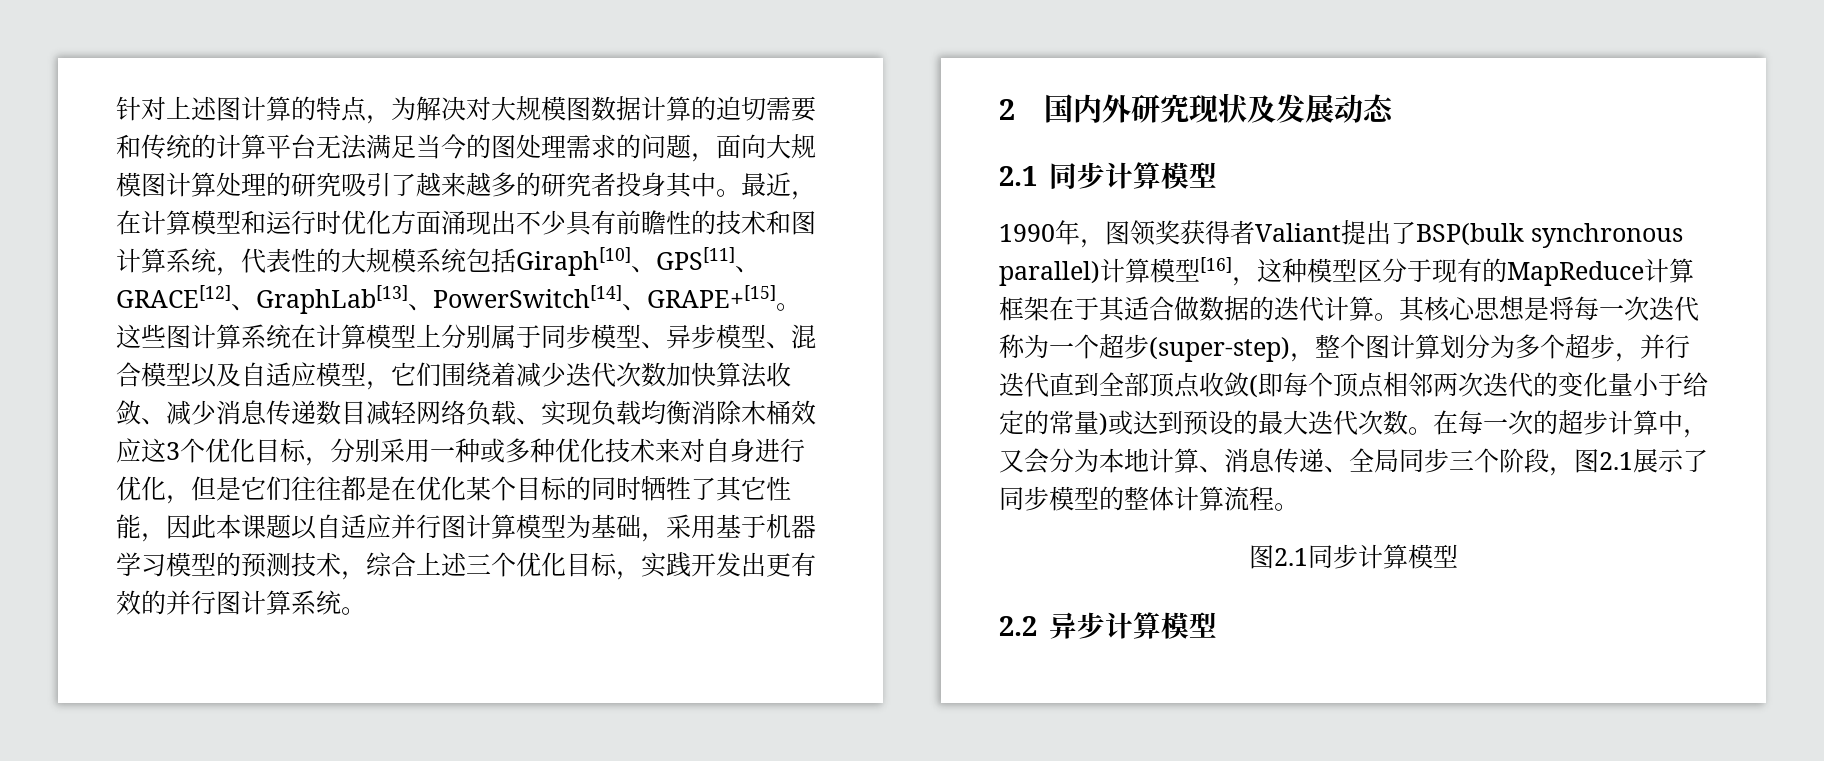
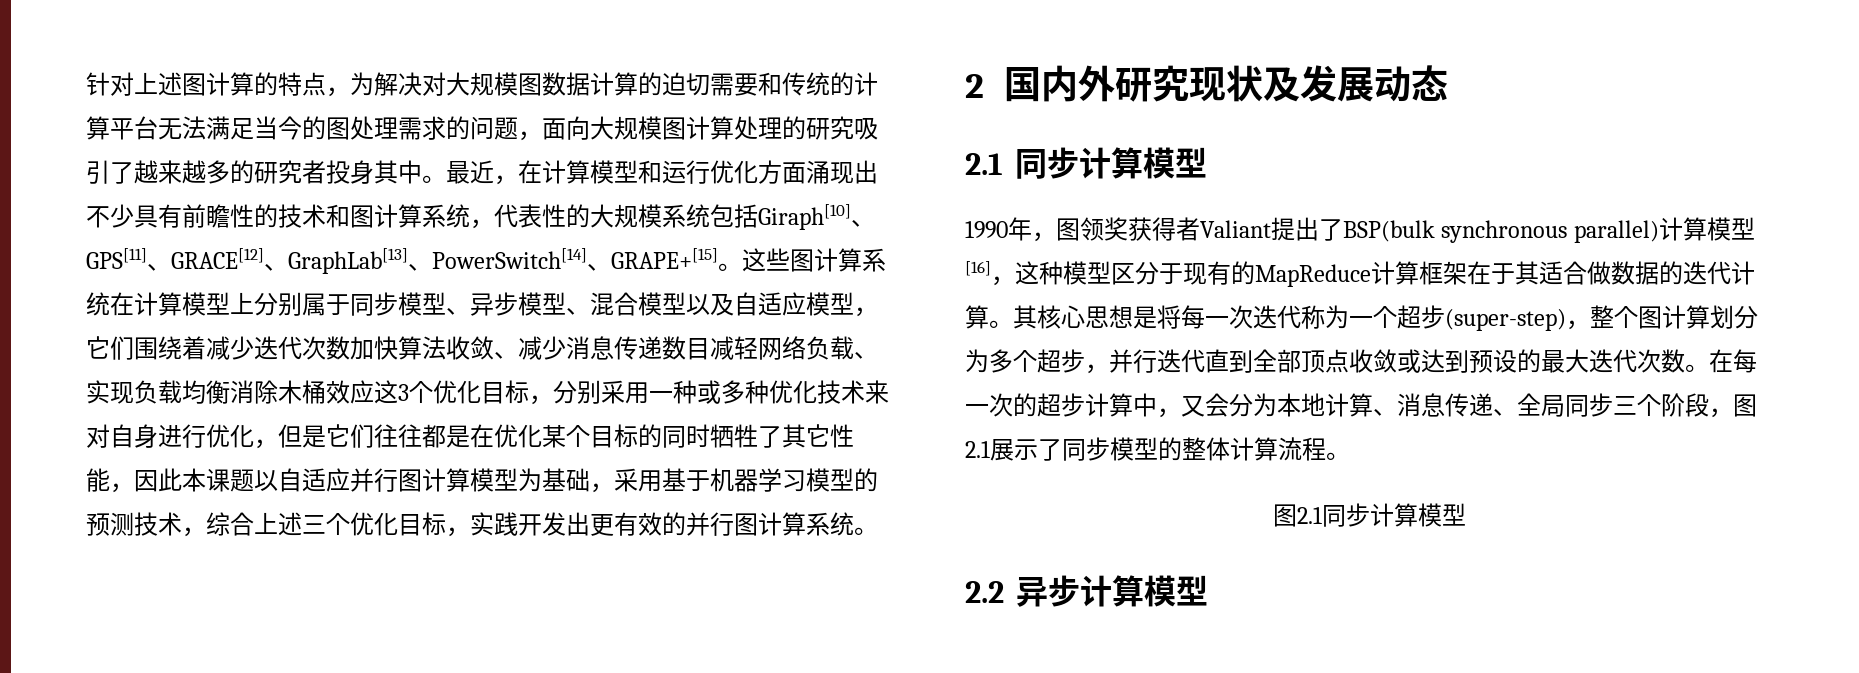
[316,210,341,235] 时 -> (710, 172) none
[1249,372,1708,398] [999,410,1108,436] (即每个顶点相邻两次迭代的变化量小于给定的常量) -> (1397, 361) none

